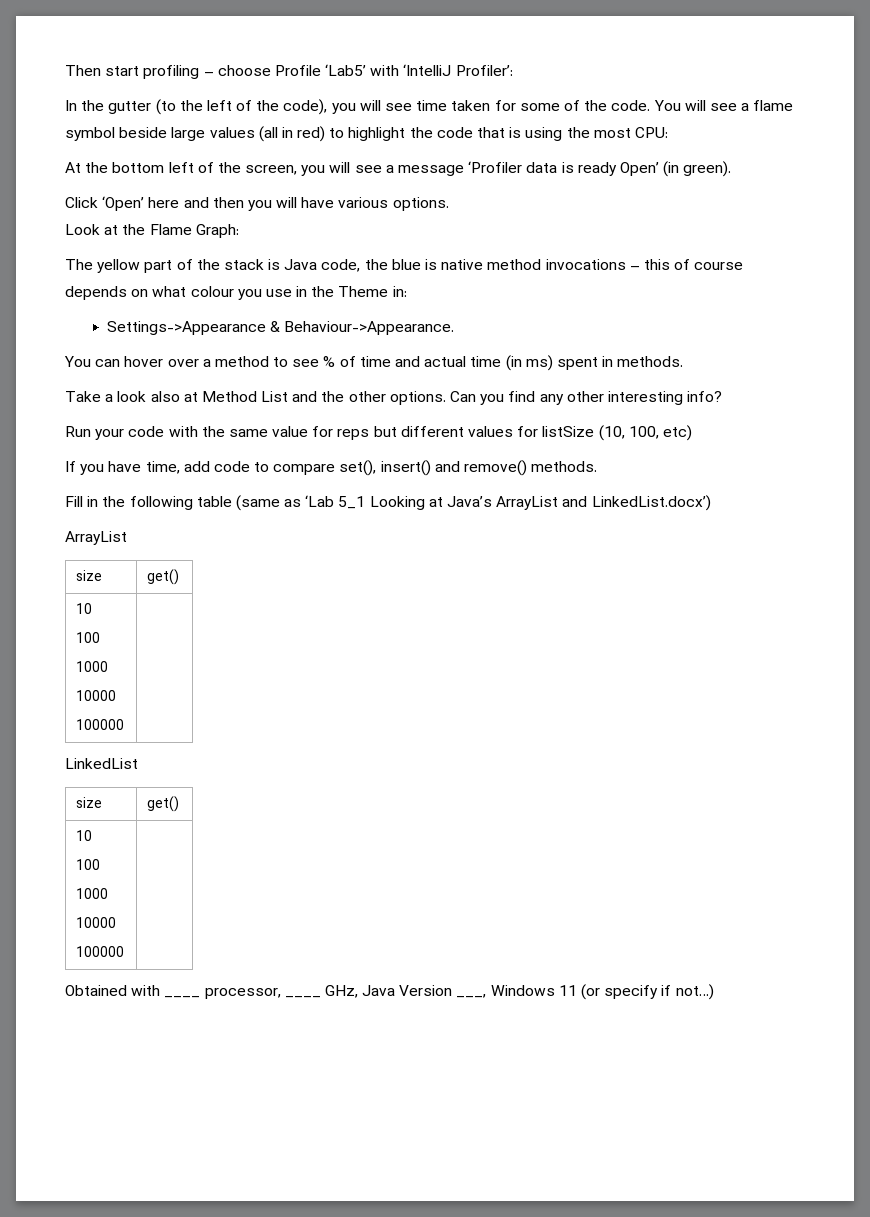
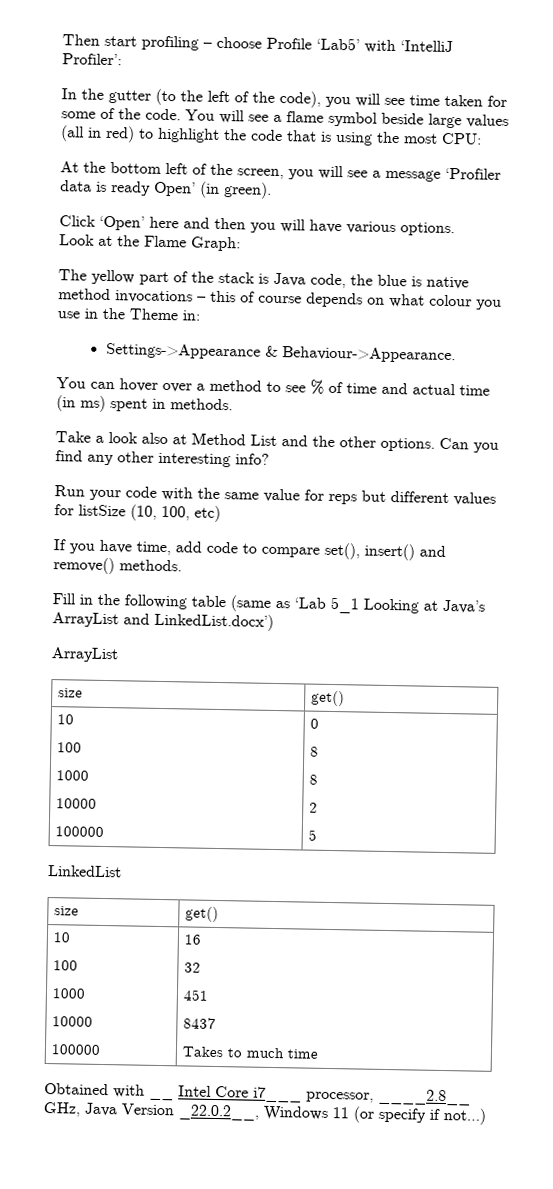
(125, 724) none -> [309,718,319,729] [309,746,319,757] [308,774,318,785] [308,802,318,813] [307,829,317,841] 0 // 8 // 8 // 2 // 5
[65,985,161,996] [164,988,321,999] // Obtained with ____ processor, ____ -> [183,934,201,945] [183,962,201,973] [182,989,209,1001] [182,1017,216,1029] [181,1046,318,1059] [44,1082,471,1106] 16 // 32 // 451 // 8437 // Takes to much time // Obtained with __ Intel Core i7___ processor, ____2.8__
[456,994,487,998] ___, -> [178,1104,259,1121] _22.0.2__,

